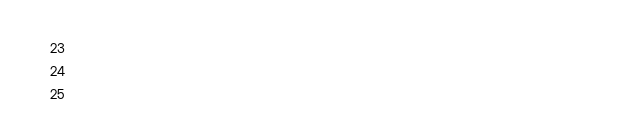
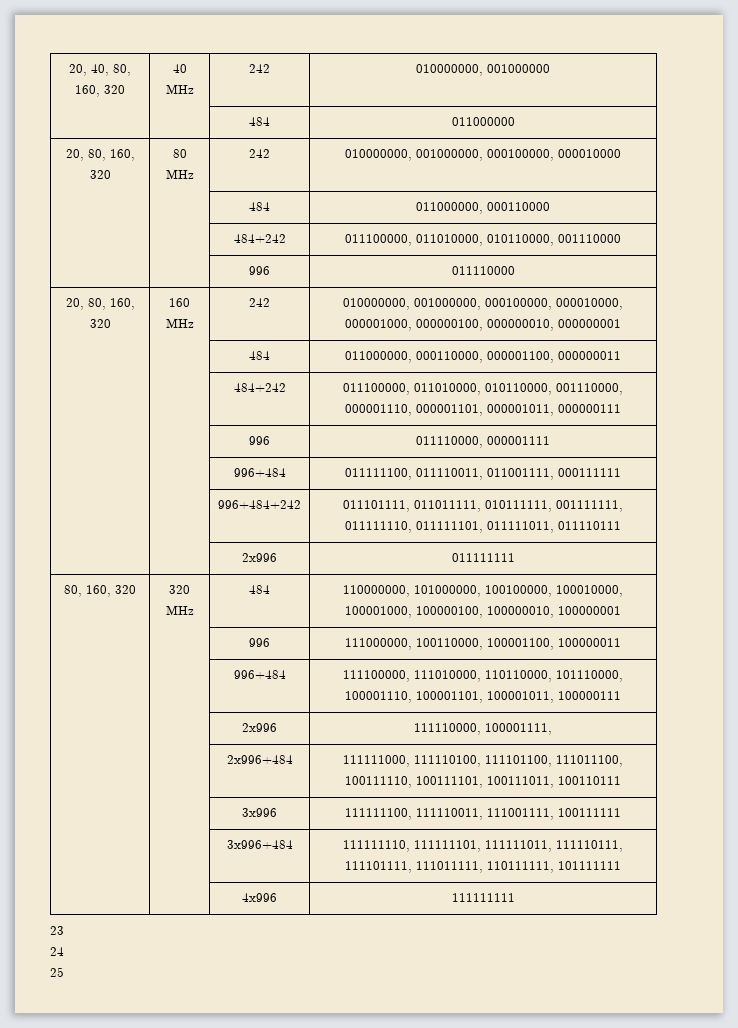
(50, 48) none -> [69,64,131,76] [75,85,125,97] [172,64,187,73] [165,84,194,94] [249,64,270,73] [415,64,550,76] [249,117,270,126] [451,117,515,126] [65,149,135,161] [89,170,111,179] [172,149,187,158] [165,169,194,179] [249,149,270,158] [344,149,621,161] [249,202,270,211] [415,202,550,214] [233,234,286,243] [344,234,621,246] [249,266,270,275] [451,266,515,275] [65,298,135,310] [89,319,111,328] [169,298,190,307] [165,318,194,328] [249,298,270,307] [342,298,623,310] [344,319,621,331] [249,351,270,360] [344,351,621,363] [233,383,286,392] [342,383,623,395] [344,404,621,416] [249,436,270,445] [415,436,550,448] [233,468,286,477] [344,468,621,480] [218,500,301,509] [342,500,623,512] [344,521,621,533] [242,553,277,562] [451,553,515,562] [64,585,136,597] [169,585,190,594] [165,605,194,615] [249,585,270,594] [342,585,623,597] [344,606,621,618] [249,638,270,647] [344,638,621,650] [233,670,286,679] [342,670,623,682] [344,691,621,703] [242,723,277,732] [413,723,552,735] [226,755,293,764] [342,755,623,767] [344,776,621,788] [242,808,277,817] [344,808,621,820] [226,840,293,849] [342,840,623,852] [344,861,621,873] [242,893,277,902] [451,893,515,902] 20, 40, 80, 160, 320 | 40 MHz | 242 | 010000000, 001000000 // | | 484 | 011000000 // 20, 80, 160, 320 | 80 MHz | 242 | 010000000, 001000000, 000100000, 000010000 // | | 484 | 011000000, 000110000 // | | 484+242 | 011100000, 011010000, 010110000, 001110000 // | | 996 | 011110000 // 20, 80, 160, 320 | 160 MHz | 242 | 010000000, 001000000, 000100000, 000010000, 000001000, 000000100, 000000010, 000000001 // | | 484 | 011000000, 000110000, 000001100, 000000011 // | | 484+242 | 011100000, 011010000, 010110000, 001110000, 000001110, 000001101, 000001011, 000000111 // | | 996 | 011110000, 000001111 // | | 996+484 | 011111100, 011110011, 011001111, 000111111 // | | 996+484+242 | 011101111, 011011111, 010111111, 001111111, 011111110, 011111101, 011111011, 011110111 // | | 2x996 | 011111111 // 80, 160, 320 | 320 MHz | 484 | 110000000, 101000000, 100100000, 100010000, 100001000, 100000100, 100000010, 100000001 // | | 996 | 111000000, 100110000, 100001100, 100000011 // | | 996+484 | 111100000, 111010000, 110110000, 101110000, 100001110, 100001101, 100001011, 100000111 // | | 2x996 | 111110000, 100001111, // | | 2x996+484 | 111111000, 111110100, 111101100, 111011100, 100111110, 100111101, 100111011, 100110111 // | | 3x996 | 111111100, 111110011, 111001111, 100111111 // | | 3x996+484 | 111111110, 111111101, 111111011, 111110111, 111101111, 111011111, 110111111, 101111111 // | | 4x996 | 111111111 //

